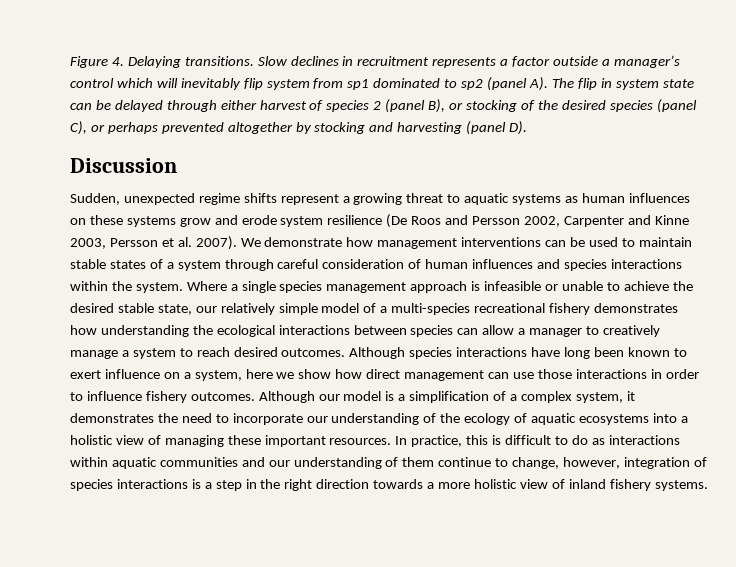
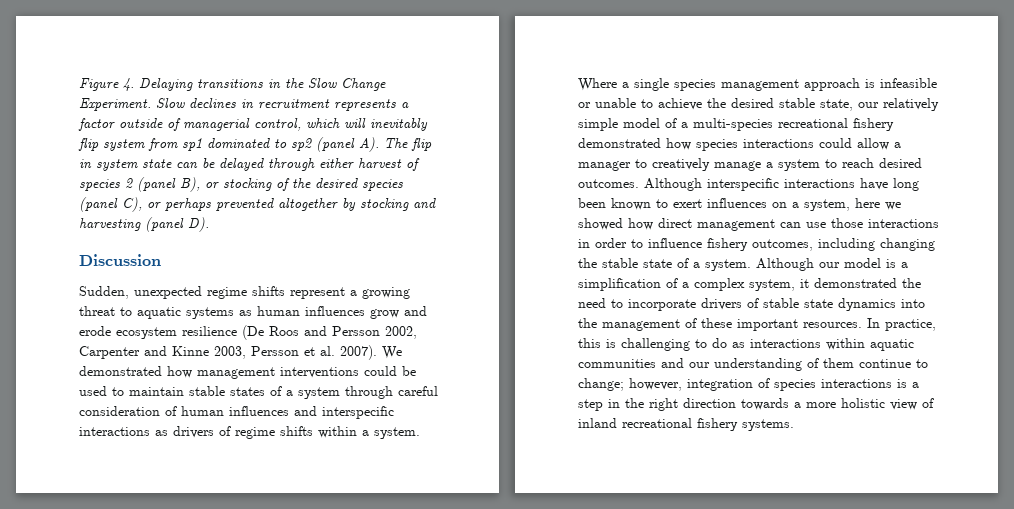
[184,56,254,66] transitions. -> [197,78,386,91] [79,98,151,111] transitions in the Slow Change Experiment.
[601,55,680,68] [70,78,114,88] a manager’s control -> [167,118,301,131] of managerial control,
[70,215,176,227] on these systems -> (365, 311) none
[280,216,324,227] system -> [116,327,177,339] ecosystem
[264,237,343,247] demonstrate -> [79,366,162,376] demonstrated
[545,240,567,247] can -> [364,366,397,376] could
[563,259,682,271] [70,281,132,291] species interactions within the -> [322,406,394,419] [79,426,369,439] interspecific interactions as drivers of regime shifts within a
[593,303,678,313] [70,325,479,337] demonstrates how understanding the ecological interactions between species can -> [578,138,852,151] demonstrated how species interactions could
[409,347,453,359] species -> [707,178,779,191] interspecific
[104,369,160,379] influence -> [707,198,767,208] influences
[298,369,332,379] show -> [578,218,623,230] showed
[190,392,255,401] outcomes. -> [752,238,935,251] [578,258,751,271] outcomes, including changing the stable state of a system.
[70,413,154,423] demonstrates -> [814,278,897,288] demonstrated
[306,413,688,425] [70,435,224,447] our understanding of the ecology of aquatic ecosystems into a holistic view of managing -> [701,298,925,311] [578,318,697,331] drivers of stable state dynamics into the management of
[505,435,552,445] difficult -> [621,338,690,351] challenging
[512,457,560,469] change, -> [578,378,624,391] change;
(606, 484) none -> [622,418,692,428] recreational

